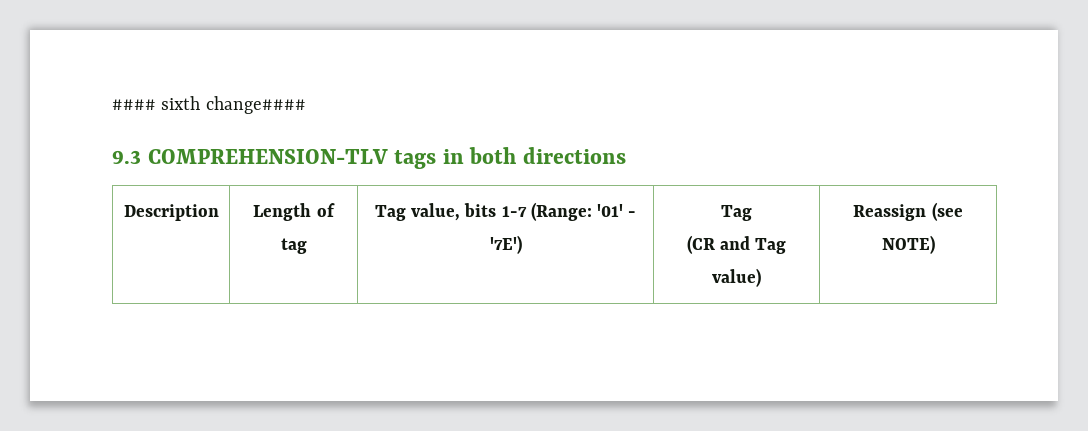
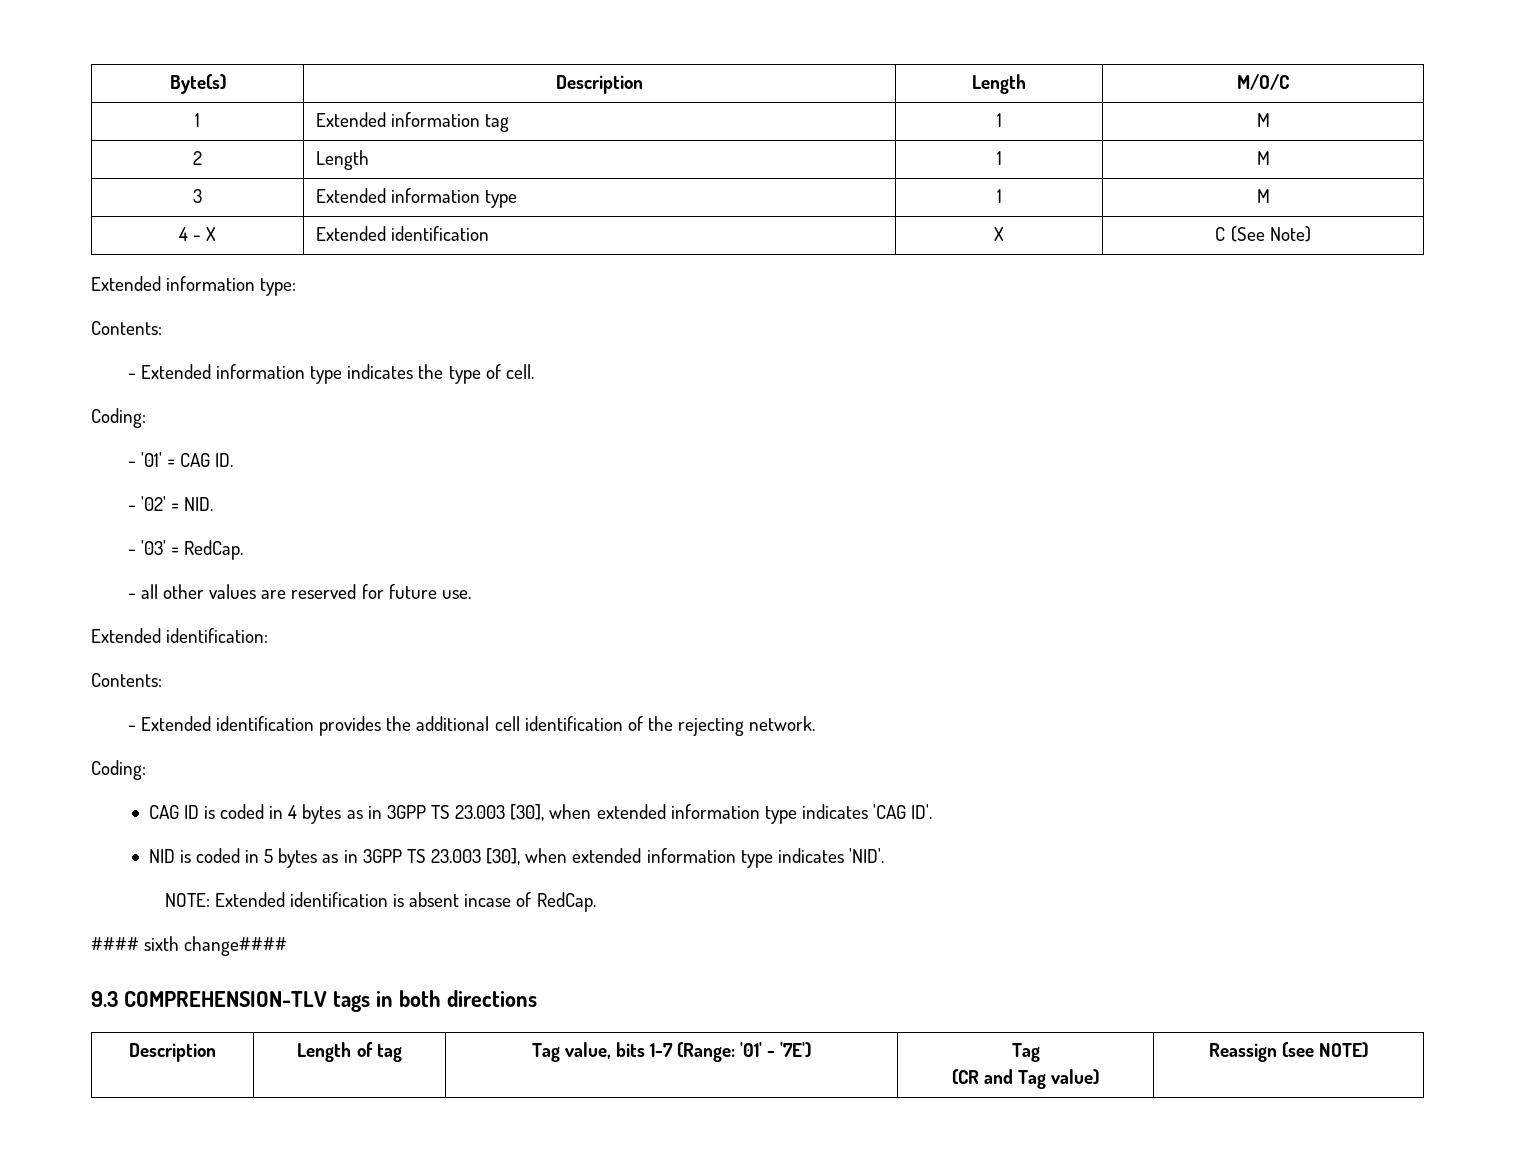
(112, 104) none -> [169,74,226,94] [556,75,643,94] [972,74,1026,94] [1237,74,1289,90] [195,113,200,127] [316,112,510,132] [996,113,1002,127] [1256,113,1270,127] [193,151,202,165] [316,150,370,170] [996,151,1002,165] [1256,151,1270,165] [193,189,202,203] [316,188,518,208] [996,189,1002,203] [1256,189,1270,203] [178,227,217,241] [316,226,490,241] [994,227,1004,241] [1215,226,1311,242] [91,276,297,296] [91,321,162,335] [127,364,534,384] [91,408,146,428] [127,452,234,467] [127,496,214,511] [127,540,244,560] [127,584,471,599] [91,628,269,643] [91,673,162,687] [127,716,816,736] [91,760,146,780] [148,804,933,824] [148,848,884,868] [164,892,596,912] Byte(s) | Description | Length | M/O/C // 1 | Extended information tag | 1 | M // 2 | Length | 1 | M // 3 | Extended information type | 1 | M // 4 - X | Extended identification | X | C (See Note) // Extended information type: // Contents: // - Extended information type indicates the type of cell. // Coding: // - '01' = CAG ID. // - '02' = NID. // - '03' = RedCap. // - all other values are reserved for future use. // Extended identification: // Contents: // - Extended identification provides the additional cell identification of the rejecting network. // Coding: // CAG ID is coded in 4 bytes as in 3GPP TS 23.003 [30], when extended information type indicates 'CAG ID'. // NID is coded in 5 bytes as in 3GPP TS 23.003 [30], when extended information type indicates 'NID'. // NOTE: Extended identification is absent incase of RedCap. //

